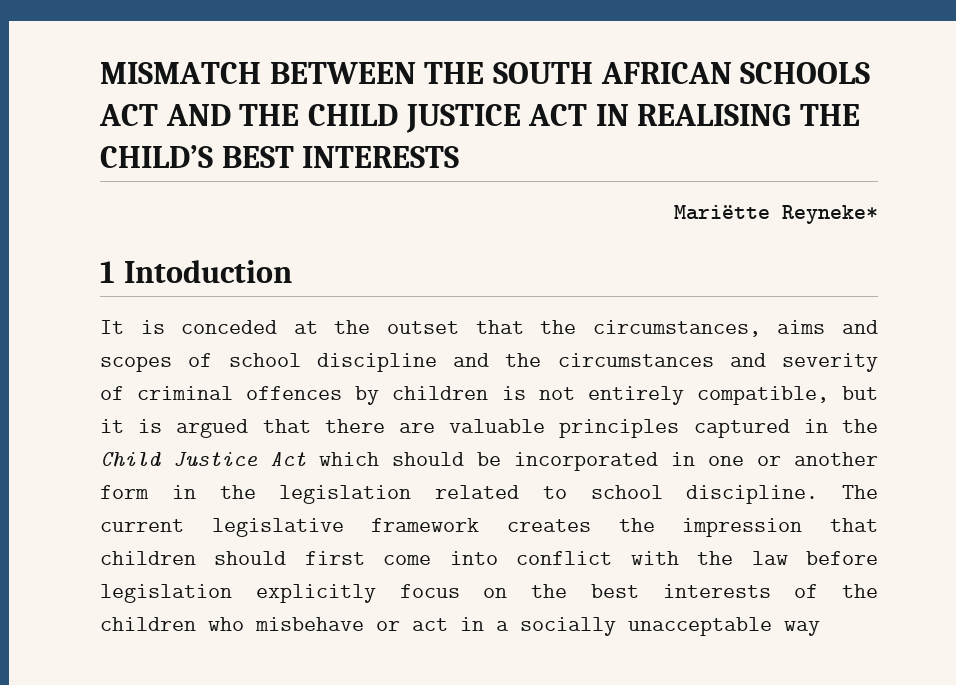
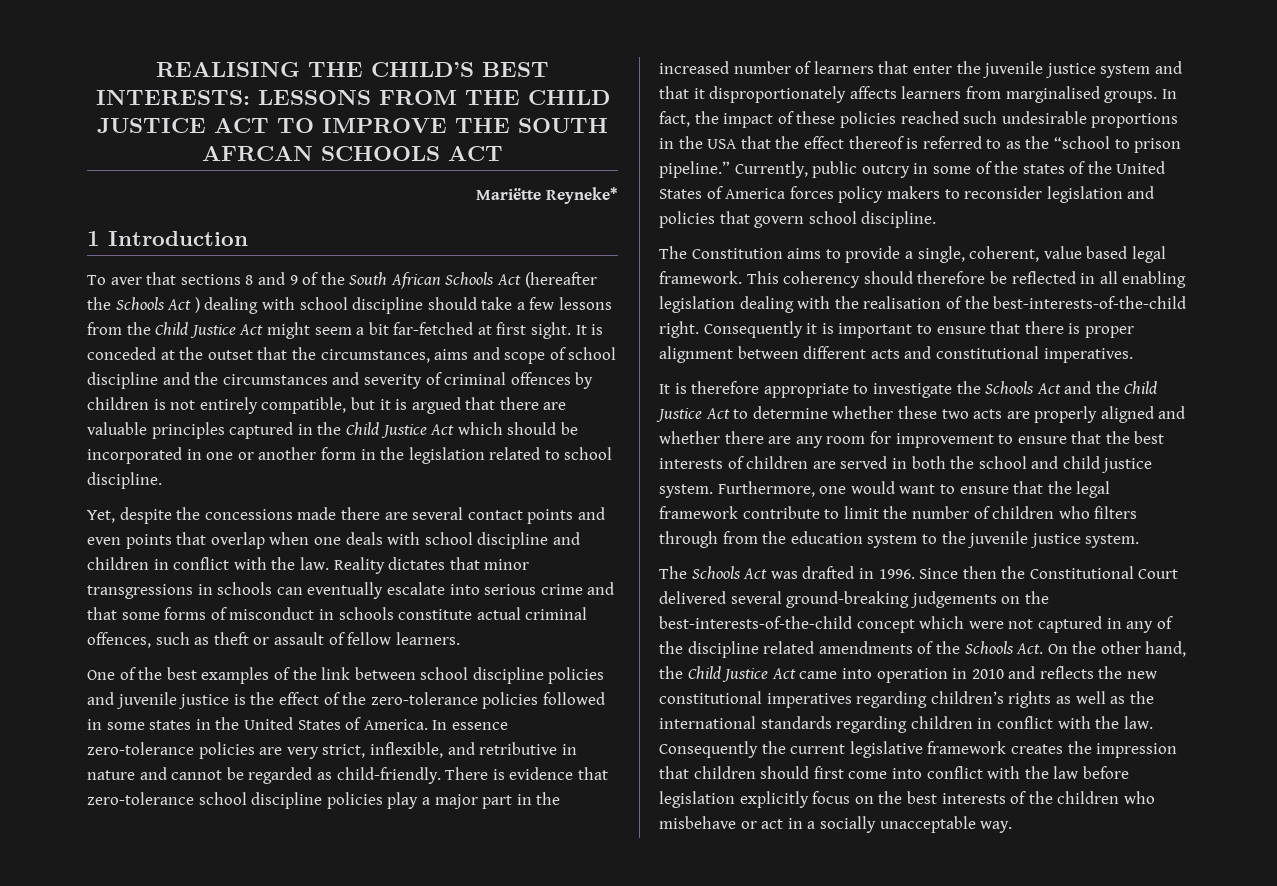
[100,62,871,84] [99,104,861,133] [100,145,460,168] [674,205,878,224] [100,260,292,283] MISMATCH BETWEEN THE SOUTH AFRICAN SCHOOLS ACT AND THE CHILD JUSTICE ACT IN REALISING THE CHILD’S BEST INTERESTS // Mariëtte Reyneke* // 1 Intoduction // -> [156,62,549,77] [95,90,610,105] [97,118,608,133] [202,146,503,161] [476,187,618,204] [87,231,248,246] [87,272,597,289] [87,297,613,314] [87,322,572,339] REALISING THE CHILD’S BEST INTERESTS: LESSONS FROM THE CHILD JUSTICE ACT TO IMPROVE THE SOUTH AFRCAN SCHOOLS ACT // Mariëtte Reyneke* // 1 Introduction // To aver that sections 8 and 9 of the South African Schools Act (hereafter the Schools Act ) dealing with school discipline should take a few lessons from the Child Justice Act might seem a bit far-fetched at first sight.
[100,356,172,372] scopes -> [504,352,546,364] scope
[842,485,878,499] The -> [87,507,605,524] [87,532,580,549] [87,557,530,574] [87,582,615,599] [87,607,588,620] [87,632,460,648] [87,667,605,684] [87,692,605,709] [87,717,508,730] [87,742,577,759] [87,767,608,784] [87,792,561,809] [659,61,1182,78] [659,86,1177,103] [659,111,1179,128] [659,136,1182,153] [659,161,1166,178] [659,186,1155,203] [659,211,937,228] [659,246,1166,263] [659,271,1187,288] [659,296,1187,313] [659,321,1134,338] [659,346,1133,363] [659,381,1158,398] [656,406,1186,423] [659,431,1165,448] [659,456,1153,473] [659,481,1111,498] [659,506,1138,519] [659,531,1140,548] [659,566,1179,579] [659,591,1049,608] [659,616,1173,633] [659,641,1187,658] [659,666,1158,683] [659,691,1154,708] [659,716,1153,733] [659,741,786,758] // Yet, despite the concessions made there are several contact points and even points that overlap when one deals with school discipline and children in conflict with the law. Reality dictates that minor transgressions in schools can eventually escalate into serious crime and that some forms of misconduct in schools constitute actual criminal offences, such as theft or assault of fellow learners. // One of the best examples of the link between school discipline policies and juvenile justice is the effect of the zero-tolerance policies followed in some states in the United States of America. In essence zero-tolerance policies are very strict, inflexible, and retributive in nature and cannot be regarded as child-friendly. There is evidence that zero-tolerance school discipline policies play a major part in the increased number of learners that enter the juvenile justice system and that it disproportionately affects learners from marginalised groups. In fact, the impact of these policies reached such undesirable proportions in the USA that the effect thereof is referred to as the “school to prison pipeline.” Currently, public outcry in some of the states of the United States of America forces policy makers to reconsider legislation and policies that govern school discipline. // The Constitution aims to provide a single, coherent, value based legal framework. This coherency should therefore be reflected in all enabling legislation dealing with the realisation of the best-interests-of-the-child right. Consequently it is important to ensure that there is proper alignment between different acts and constitutional imperatives. // It is therefore appropriate to investigate the Schools Act and the Child Justice Act to determine whether these two acts are properly aligned and whether there are any room for improvement to ensure that the best interests of children are served in both the school and child justice system. Furthermore, one would want to ensure that the legal framework contribute to limit the number of children who filters through from the education system to the juvenile justice system. // The Schools Act was drafted in 1996. Since then the Constitutional Court delivered several ground-breaking judgements on the best-interests-of-the-child concept which were not captured in any of the discipline related amendments of the Schools Act. On the other hand, the Child Justice Act came into operation in 2010 and reflects the new constitutional imperatives regarding children’s rights as well as the international standards regarding children in conflict with the law. Consequently the
[784,621,820,636] way -> [980,821,1013,833] way.

